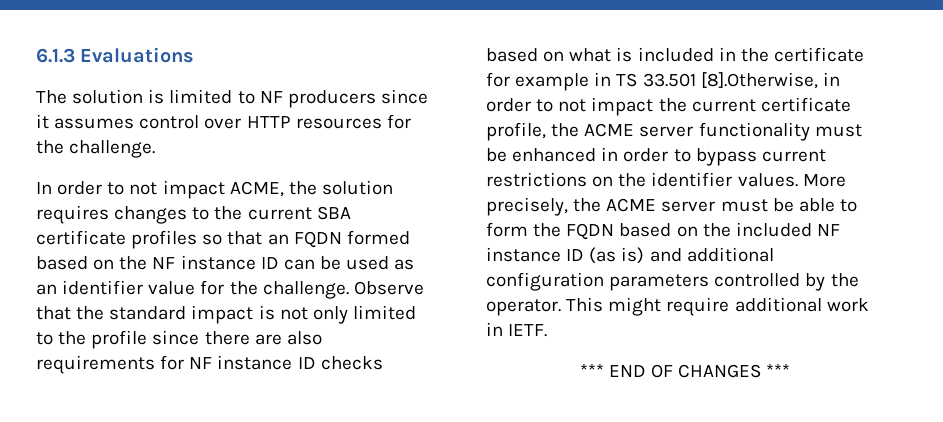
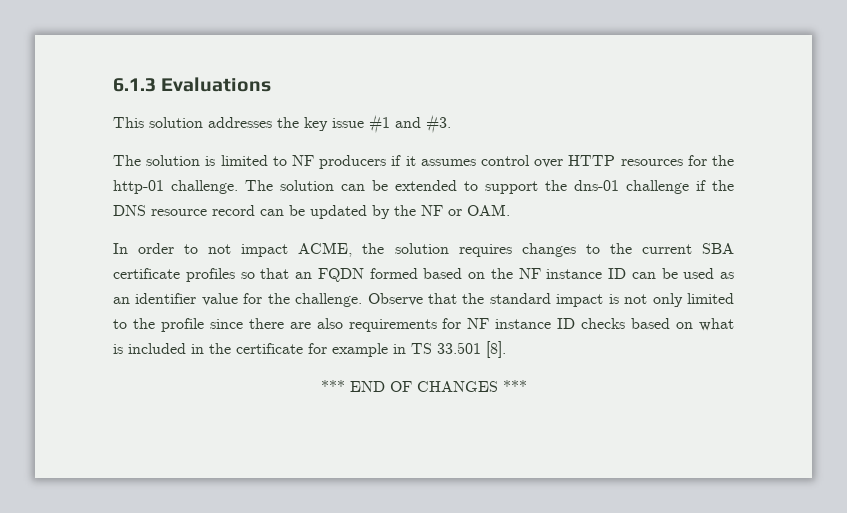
(195, 55) none -> [113,114,451,134] // This solution addresses the key issue #1 and #3.
[380,89,428,104] since -> [391,155,402,166] if
[69,140,156,158] challenge. -> [113,180,734,194] [113,204,510,219] http-01 challenge. The solution can be extended to support the dns-01 challenge if the DNS resource record can be updated by the NF or OAM.
[700,72,840,89] [486,97,851,116] [486,122,862,141] [486,147,826,166] [486,172,846,187] [486,197,857,216] [486,222,840,240] [486,247,774,264] [486,272,859,291] [486,297,869,316] [486,322,548,337] [8].Otherwise, in order to not impact the current certificate profile, the ACME server functionality must be enhanced in order to bypass current restrictions on the identifier values. More precisely, the ACME server must be able to form the FQDN based on the included NF instance ID (as is) and additional configuration parameters controlled by the operator. This might require additional work in IETF. -> [486,341,506,358] [8].

